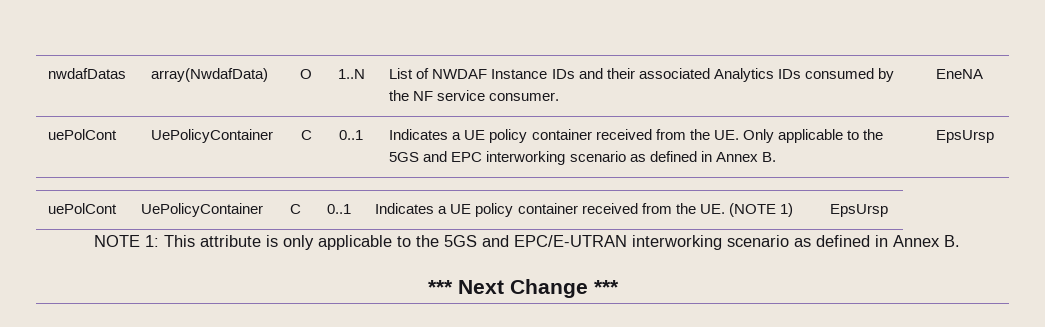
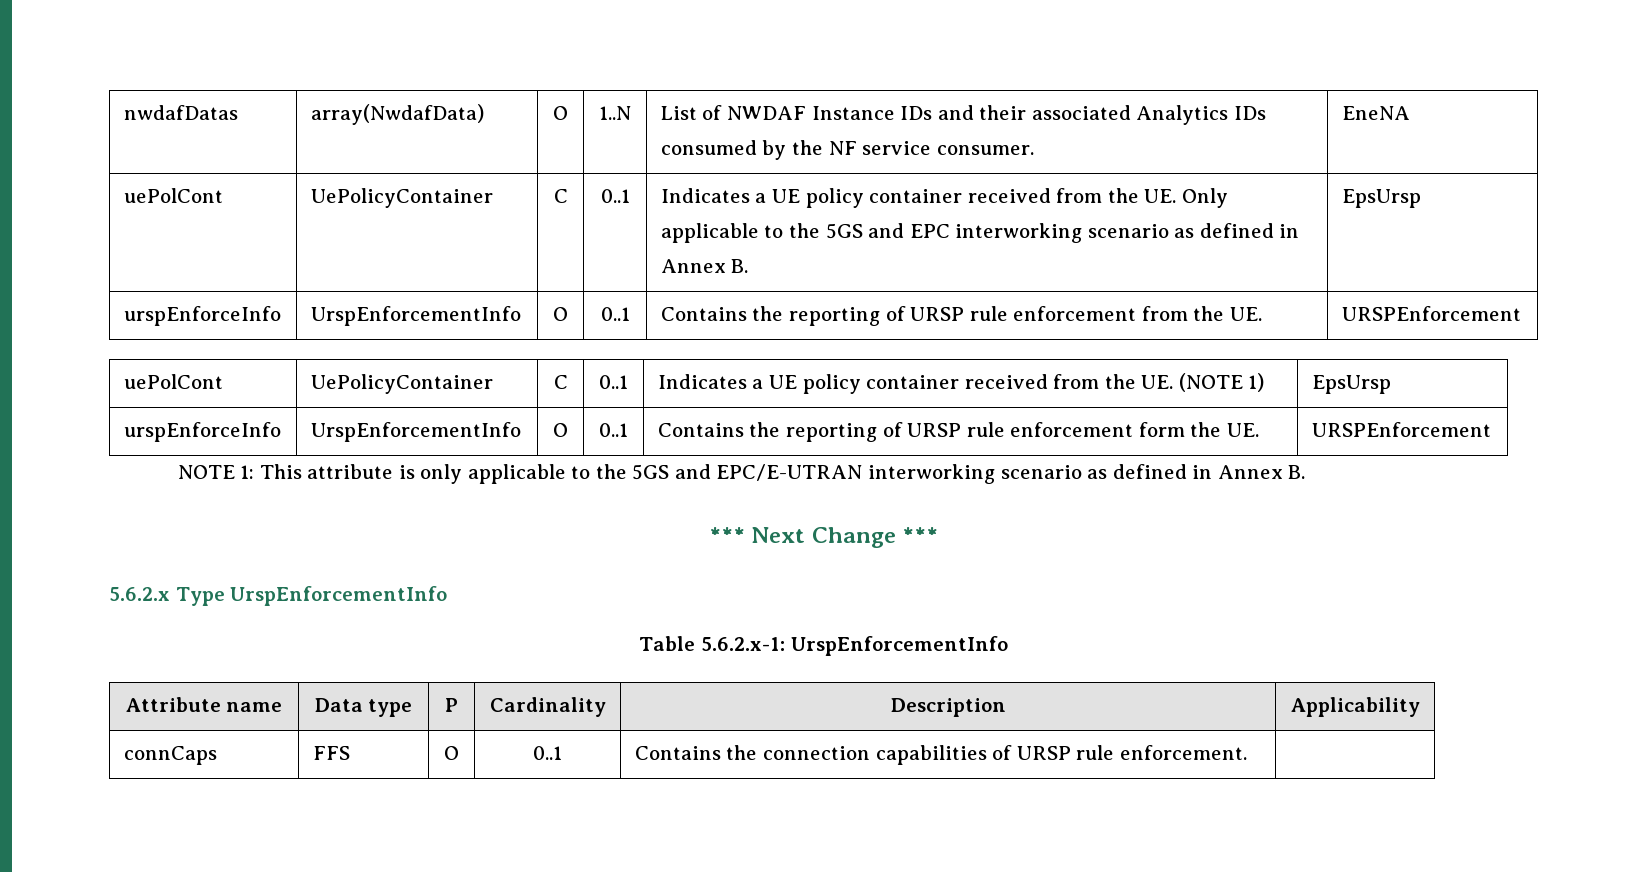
(995, 136) none -> [123,306,281,326] [310,306,521,326] [553,307,568,321] [600,307,630,321] [660,306,1262,326] [1341,306,1521,321] // urspEnforceInfo | UrspEnforcementInfo | O | 0..1 | Contains the reporting of URSP rule enforcement from the UE. | URSPEnforcement
(889, 210) none -> [123,422,281,442] [310,422,521,442] [553,423,568,437] [599,423,628,437] [657,422,1259,442] [1311,422,1491,437] // urspEnforceInfo | UrspEnforcementInfo | O | 0..1 | Contains the reporting of URSP rule enforcement form the UE. | URSPEnforcement
(619, 287) none -> [109,586,448,606] [639,636,1008,656] [125,697,283,712] [314,698,413,717] [445,698,458,712] [489,697,606,717] [890,698,1006,717] [1290,697,1420,717] [123,746,217,765] [312,746,350,760] [444,746,459,760] [533,746,562,760] [634,745,1247,765] // 5.6.2.x Type UrspEnforcementInfo // Table 5.6.2.x-1: UrspEnforcementInfo // Attribute name | Data type | P | Cardinality | Description | Applicability // connCaps | FFS | O | 0..1 | Contains the connection capabilities of URSP rule enforcement. |

